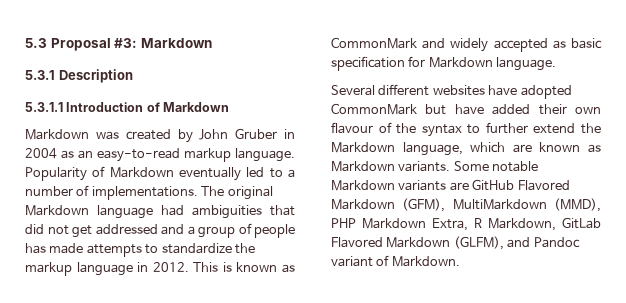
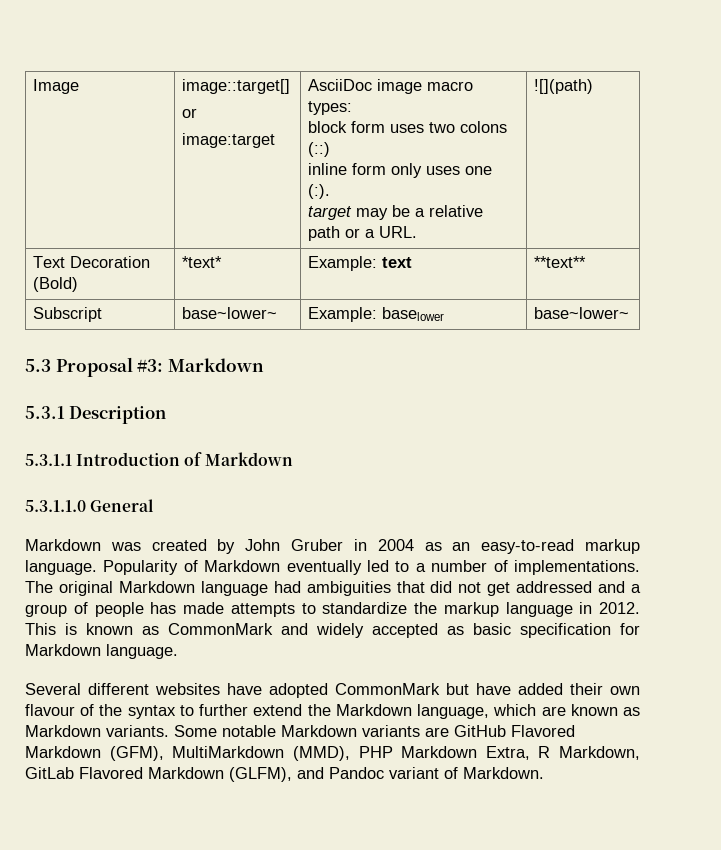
(25, 43) none -> [33,79,80,94] [182,79,291,94] [182,108,198,118] [182,133,276,148] [308,79,474,94] [308,101,353,115] [308,121,508,133] [308,142,331,157] [308,163,493,178] [308,184,331,199] [308,205,484,220] [308,226,418,241] [534,79,594,94] [33,256,151,268] [33,277,79,292] [182,256,223,268] [308,256,413,271] [534,256,587,268] [33,307,103,322] [182,307,278,319] [308,307,445,322] [534,307,630,319] Image | image::target[] // or // image:target | AsciiDoc image macro types: // block form uses two colons (::) // inline form only uses one (:). // target may be a relative path or a URL. | ![](path) // Text Decoration (Bold) | *text* | Example: text | **text** // Subscript | base~lower~ | Example: baselower | base~lower~ //
(230, 107) none -> [25,499,155,512] // 5.3.1.1.0 General

